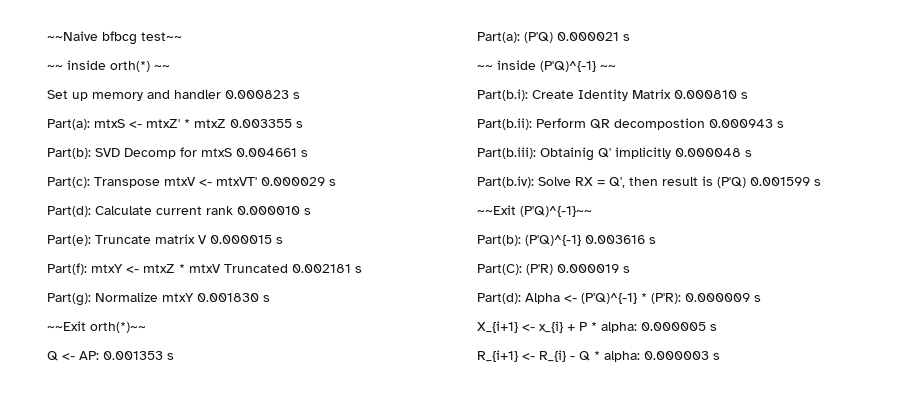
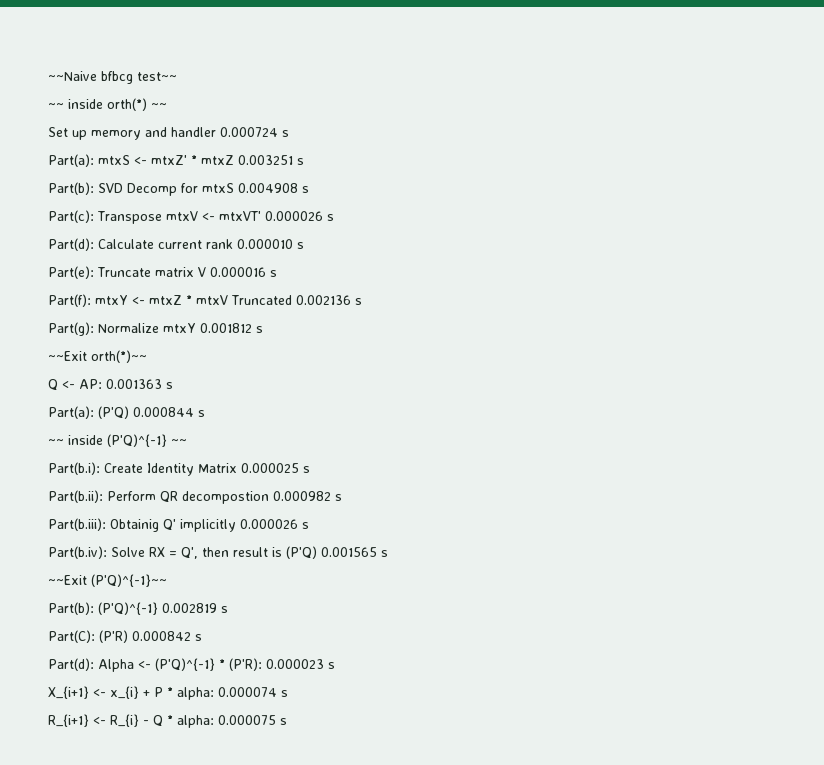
[225,90,289,99] 0.000823 -> [220,127,278,137] 0.000724
[230,119,292,128] 0.003355 -> [238,155,293,165] 0.003251
[236,148,297,157] 0.004661 -> [238,183,298,193] 0.004908
[261,177,325,186] 0.000029 -> [265,211,323,221] 0.000026
[210,235,272,244] 0.000015 -> [210,267,266,277] 0.000016
[292,264,351,273] 0.002181 -> [296,295,351,305] 0.002136
[197,293,259,302] 0.001830 -> [200,323,252,333] 0.001812
[103,351,163,360] 0.001353 -> [106,379,162,389] 0.001363
[557,32,619,41] 0.000021 -> [133,407,194,417] 0.000844
[674,90,737,99] 0.000810 -> [241,463,299,473] 0.000025
[709,119,773,128] 0.000943 -> [273,491,331,501] 0.000982
[675,148,741,157] 0.000048 -> [240,519,298,529] 0.000026
[750,177,810,186] 0.001599 -> [321,547,377,557] 0.001565
[585,235,645,244] 0.003616 -> [162,603,217,613] 0.002819
[557,264,619,273] 0.000019 -> [132,631,191,641] 0.000842
[685,293,750,302] 0.000009 -> [266,659,324,669] 0.000023
[641,322,706,331] 0.000005 -> [218,687,277,697] 0.000074
[644,351,709,360] 0.000003 -> [218,715,276,725] 0.000075

